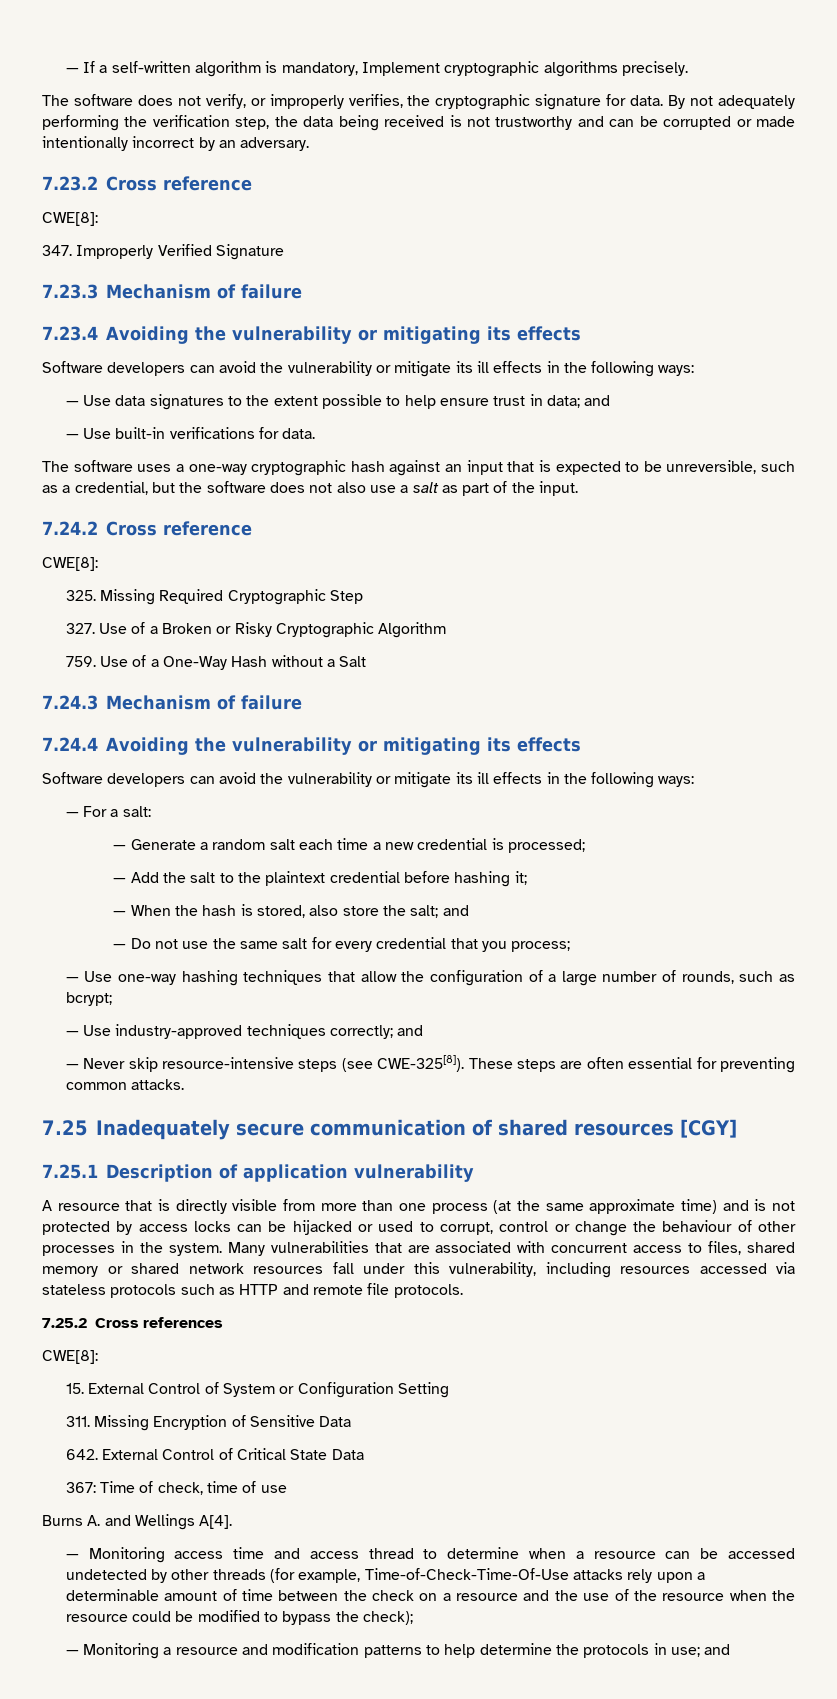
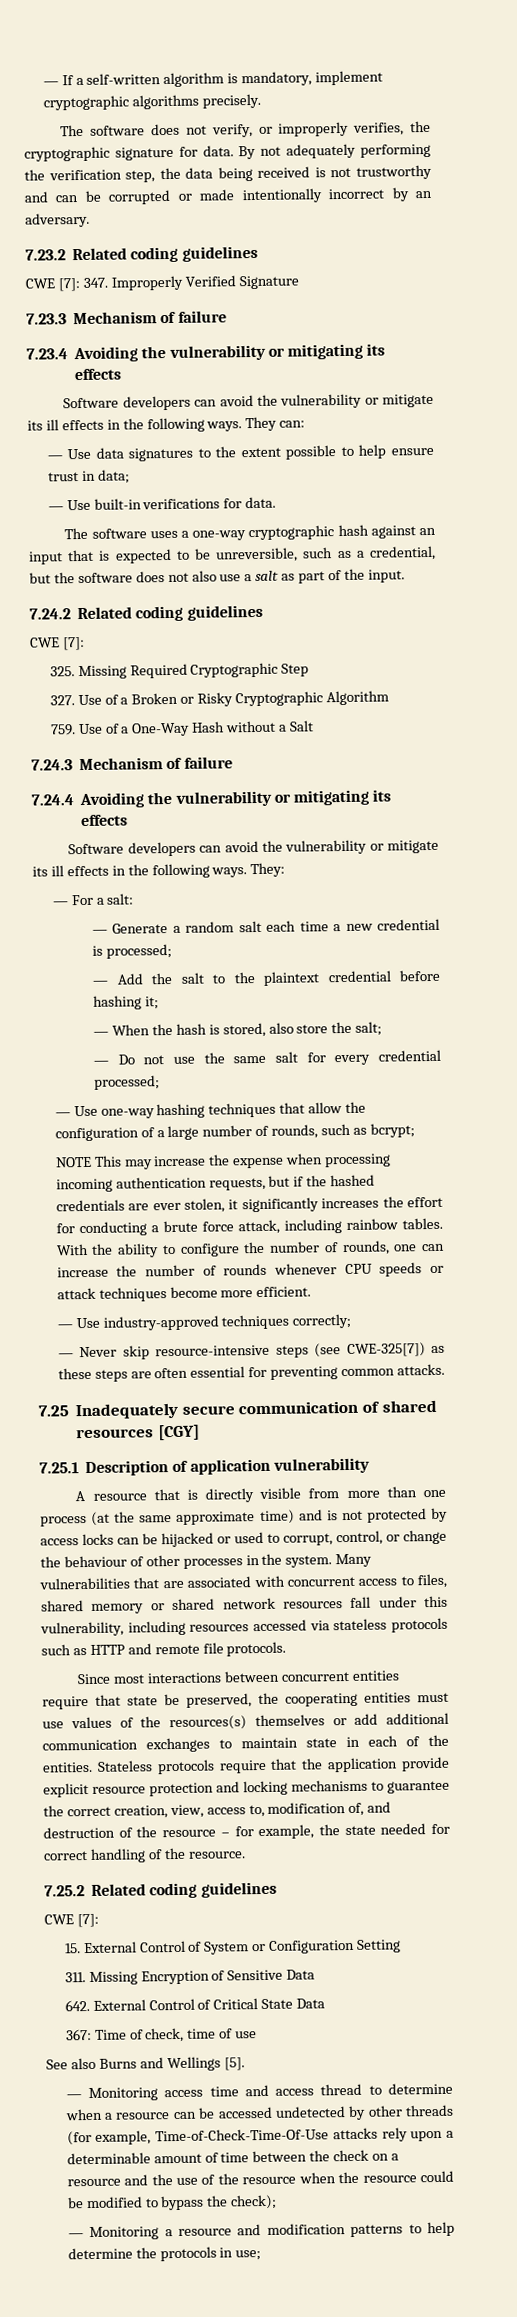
[362,62,441,76] Implement -> [315,70,384,86] implement
[106,176,252,191] [42,212,98,226] Cross reference // CWE[8]: // -> [72,245,258,263] [25,277,80,292] Related coding guidelines // CWE [7]:
[658,365,695,376] ways: -> [206,416,306,432] ways. They can:
[584,395,611,406] and -> (130, 476) none
[106,521,252,536] [42,557,98,571] Cross reference // CWE[8]: -> [77,604,263,622] [29,636,85,651] Related coding guidelines // CWE [7]:
[658,776,695,787] ways: -> [211,862,286,878] ways. They:
[442,905,469,916] and -> (383, 1028) none
[450,938,571,952] that you process; -> [94,1075,161,1090] processed;
(112, 999) none -> [54,1153,392,1170] [55,1174,376,1193] [55,1196,444,1213] [55,1217,443,1237] [55,1240,446,1258] [56,1262,444,1278] [56,1286,312,1302] // NOTE This may increase the expense when processing incoming authentication requests, but if the hashed credentials are ever stolen, it significantly increases the effort for conducting a brute force attack, including rainbow tables. With the ability to configure the number of rounds, one can increase the number of rounds whenever CPU speeds or attack techniques become more efficient.
[397,1025,424,1036] and -> (352, 1321) none
[377,1055,513,1072] CWE-325[8]). These -> [346,1342,445,1358] [57,1367,92,1380] CWE-325[7]) as these
[499,1221,549,1232] control -> [336,1530,383,1546] control,
[42,1317,224,1328] [42,1350,98,1364] 7.25.2 Cross references // CWE[8]: -> [77,1670,400,1685] [42,1692,449,1710] [42,1712,449,1731] [42,1734,449,1753] [42,1756,451,1775] [43,1779,450,1798] [43,1801,392,1819] [43,1823,450,1840] [43,1847,246,1863] [44,1881,277,1899] [44,1913,99,1928] Since most interactions between concurrent entities require that state be preserved, the cooperating entities must use values of the resources(s) themselves or add additional communication exchanges to maintain state in each of the entities. Stateless protocols require that the application provide explicit resource protection and locking mechanisms to guarantee the correct creation, view, access to, modification of, and destruction of the resource – for example, the state needed for correct handling of the resource. // 7.25.2 Related coding guidelines // CWE [7]:
[42,1515,101,1526] Burns A. -> [46,2057,137,2070] See also Burns
[199,1515,233,1529] A[4]. -> [223,2057,245,2071] [5].
[704,1644,731,1655] and -> (262, 2255) none

